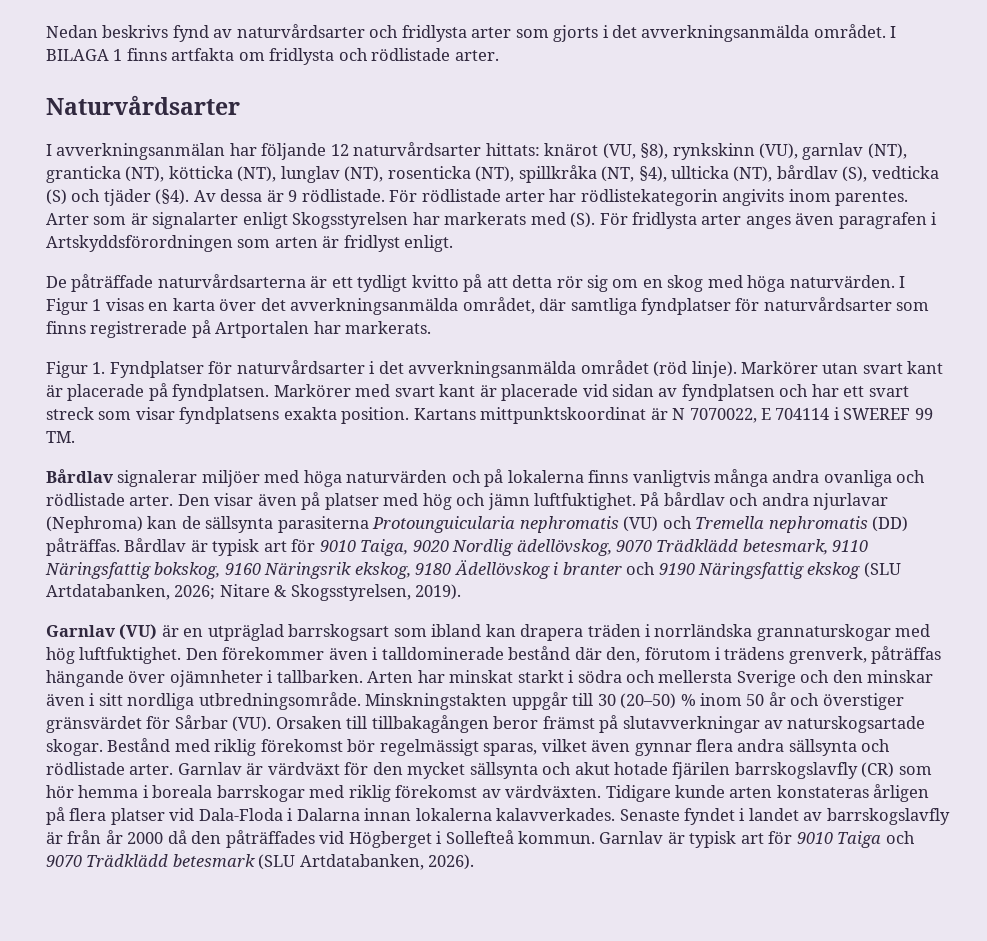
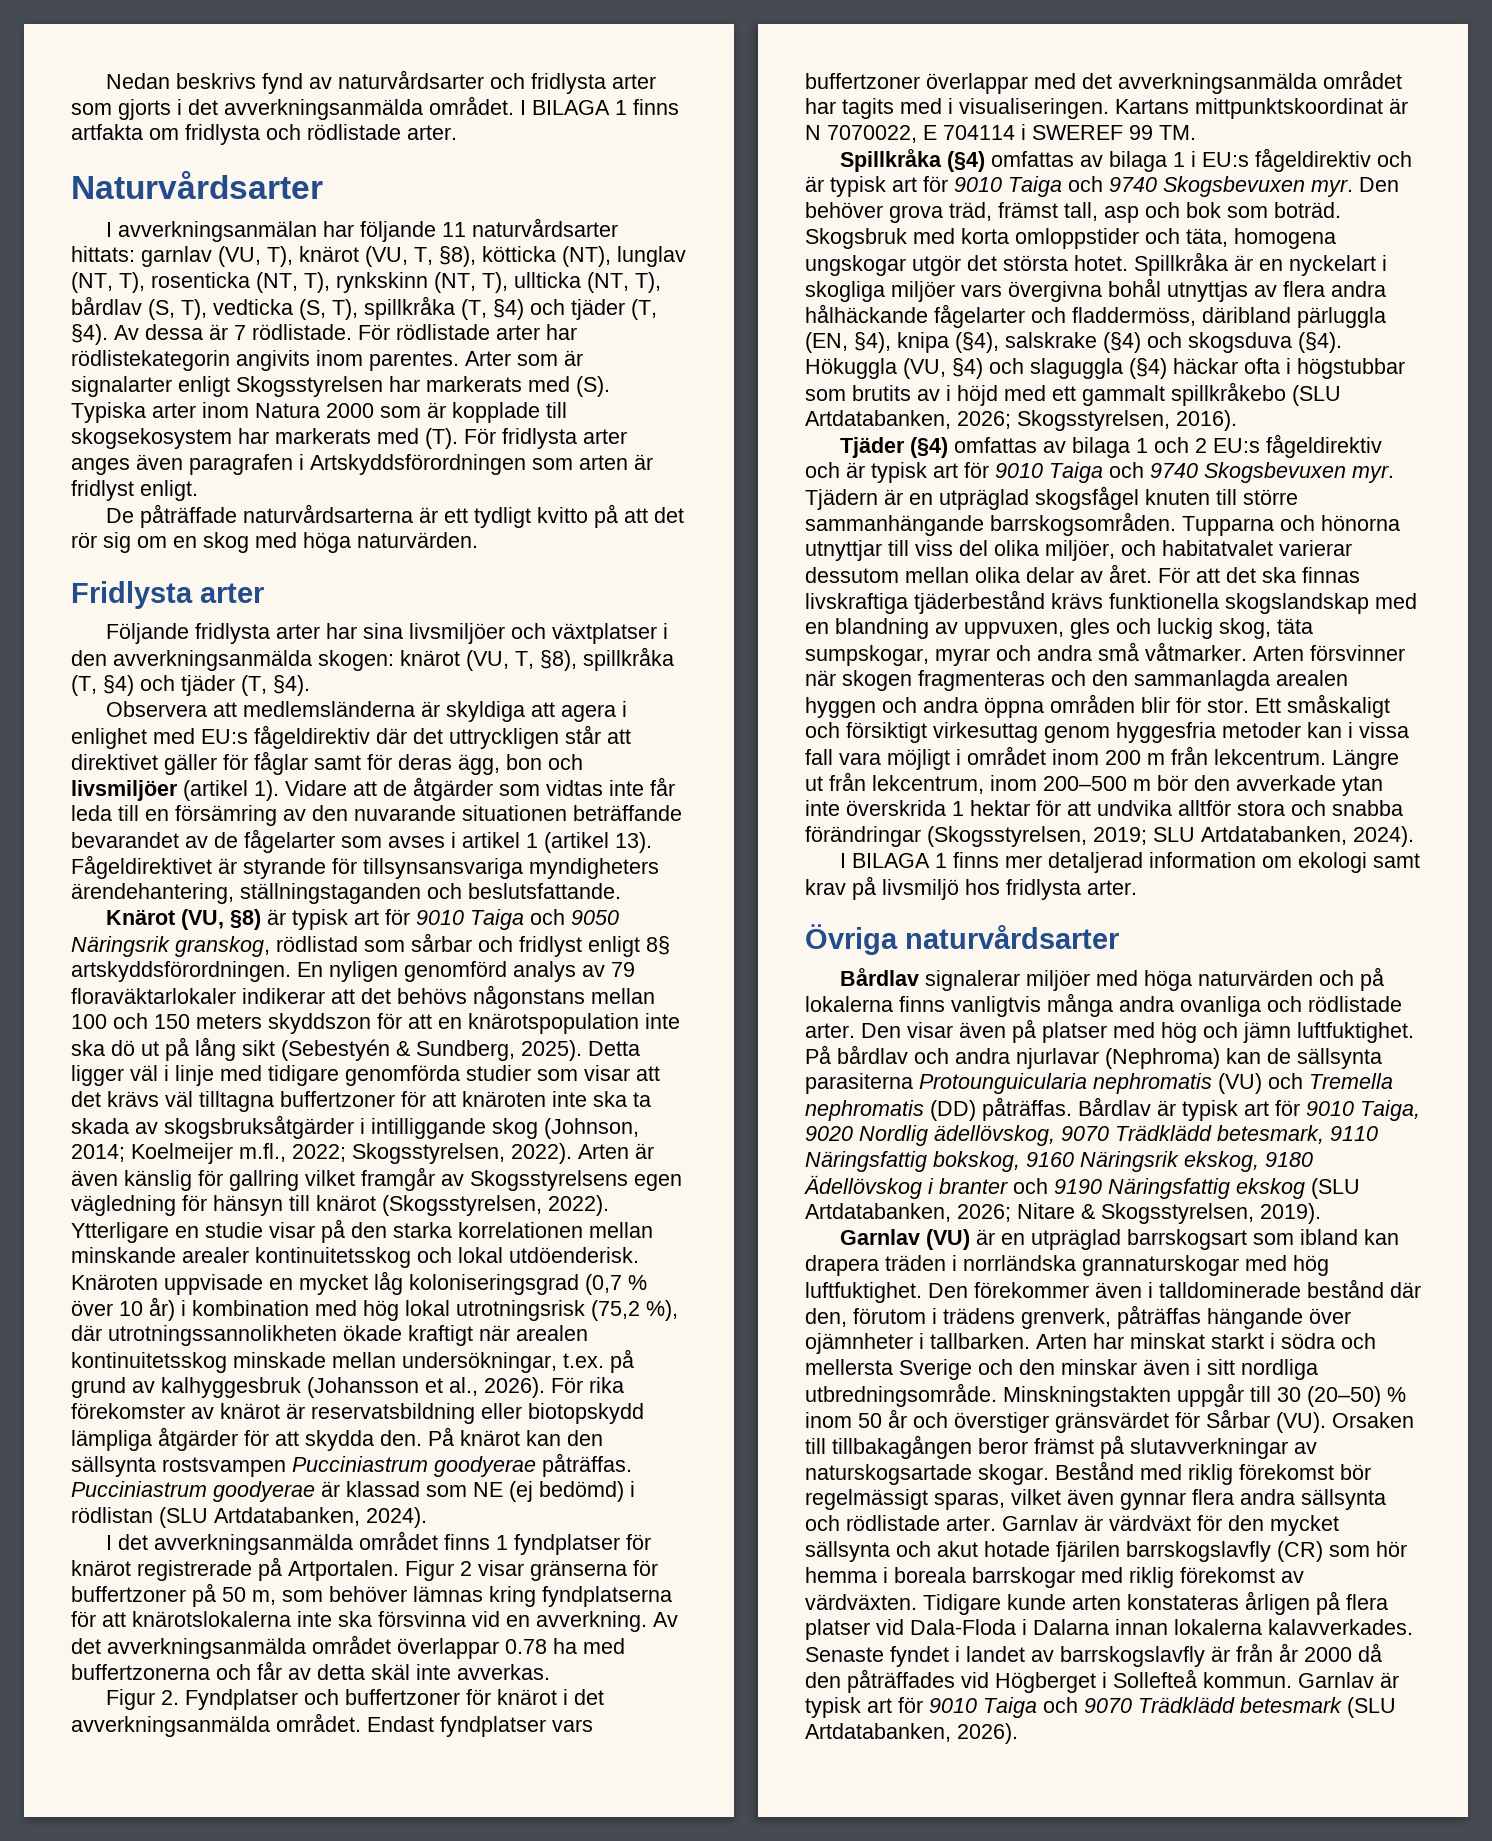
[330,144,349,156] 12 -> [441,222,466,237] 11
[544,143,907,160] [46,165,939,183] [46,189,190,206] knärot (VU, §8), rynkskinn (VU), garnlav (NT), granticka (NT), kötticka (NT), lunglav (NT), rosenticka (NT), spillkråka (NT, §4), ullticka (NT), bårdlav (S), vedticka (S) och tjäder (§4). -> [141,246,686,267] [71,272,661,293] [71,296,657,320] [71,324,108,345] garnlav (VU, T), knärot (VU, T, §8), kötticka (NT), lunglav (NT, T), rosenticka (NT, T), rynkskinn (NT, T), ullticka (NT, T), bårdlav (S, T), vedticka (S, T), spillkråka (T, §4) och tjäder (T, §4).
[288,190,298,202] 9 -> [234,325,246,340] 7
(596, 220) none -> [71,402,567,423] [71,428,458,449] Typiska arter inom Natura 2000 som är kopplade till skogsekosystem har markerats med (T).
[512,275,553,288] detta -> [653,507,684,523] det
[899,276,906,288] [46,297,930,315] [46,320,432,338] [46,360,944,378] [46,383,909,401] [46,407,410,424] I Figur 1 visas en karta över det avverkningsanmälda området, där samtliga fyndplatser för naturvårdsarter som finns registrerade på Artportalen har markerats. // Figur 1. Fyndplatser för naturvårdsarter i det avverkningsanmälda området (röd linje). Markörer utan svart kant är placerade på fyndplatsen. Markörer med svart kant är placerade vid sidan av fyndplatsen och har ett svart streck som visar fyndplatsens exakta position. -> [71,581,264,609] [105,623,668,644] [71,647,674,671] [71,675,310,696] [105,701,627,722] [71,725,631,749] [71,751,583,775] [71,777,675,801] [71,805,682,826] [71,829,652,853] [71,855,659,879] [71,883,621,904] [105,909,619,930] [71,933,670,957] [71,961,635,982] [71,985,655,1009] [71,1013,680,1034] [71,1037,640,1061] [71,1065,660,1086] [71,1091,651,1112] [71,1115,639,1139] [71,1143,654,1164] [71,1167,682,1191] [71,1195,609,1216] [71,1219,653,1243] [71,1247,639,1268] [71,1271,647,1295] [71,1297,678,1321] [71,1325,588,1346] [71,1349,634,1373] [71,1377,624,1398] [71,1403,644,1424] [71,1427,603,1451] [71,1453,632,1477] [71,1481,635,1502] [71,1507,427,1528] [105,1531,651,1555] [71,1557,658,1581] [71,1583,672,1607] [71,1611,678,1632] [71,1635,625,1659] [71,1661,550,1680] [105,1689,604,1710] [71,1713,593,1737] [805,70,1402,94] [805,98,1109,119] // Fridlysta arter // Följande fridlysta arter har sina livsmiljöer och växtplatser i den avverkningsanmälda skogen: knärot (VU, T, §8), spillkråka (T, §4) och tjäder (T, §4). // Observera att medlemsländerna är skyldiga att agera i enlighet med EU:s fågeldirektiv där det uttryckligen står att direktivet gäller för fåglar samt för deras ägg, bon och livsmiljöer (artikel 1). Vidare att de åtgärder som vidtas inte får leda till en försämring av den nuvarande situationen beträffande bevarandet av de fågelarter som avses i artikel 1 (artikel 13). Fågeldirektivet är styrande för tillsynsansvariga myndigheters ärendehantering, ställningstaganden och beslutsfattande. // Knärot (VU, §8) är typisk art för 9010 Taiga och 9050 Näringsrik granskog, rödlistad som sårbar och fridlyst enligt 8§ artskyddsförordningen. En nyligen genomförd analys av 79 floraväktarlokaler indikerar att det behövs någonstans mellan 100 och 150 meters skyddszon för att en knärotspopulation inte ska dö ut på lång sikt (Sebestyén & Sundberg, 2025). Detta ligger väl i linje med tidigare genomförda studier som visar att det krävs väl tilltagna buffertzoner för att knäroten inte ska ta skada av skogsbruksåtgärder i intilliggande skog (Johnson, 2014; Koelmeijer m.fl., 2022; Skogsstyrelsen, 2022). Arten är även känslig för gallring vilket framgår av Skogsstyrelsens egen vägledning för hänsyn till knärot (Skogsstyrelsen, 2022). Ytterligare en studie visar på den starka korrelationen mellan minskande arealer kontinuitetsskog och lokal utdöenderisk. Knäroten uppvisade en mycket låg koloniseringsgrad (0,7 % över 10 år) i kombination med hög lokal utrotningsrisk (75,2 %), där utrotningssannolikheten ökade kraftigt när arealen kontinuitetsskog minskade mellan undersökningar, t.ex. på grund av kalhyggesbruk (Johansson et al., 2026). För rika förekomster av knärot är reservatsbildning eller biotopskydd lämpliga åtgärder för att skydda den. På knärot kan den sällsynta rostsvampen Pucciniastrum goodyerae påträffas. Pucciniastrum goodyerae är klassad som NE (ej bedömd) i rödlistan (SLU Artdatabanken, 2024). // I det avverkningsanmälda området finns 1 fyndplatser för knärot registrerade på Artportalen. Figur 2 visar gränserna för buffertzoner på 50 m, som behöver lämnas kring fyndplatserna för att knärotslokalerna inte ska försvinna vid en avverkning. Av det avverkningsanmälda området överlappar 0.78 ha med buffertzonerna och får av detta skäl inte avverkas. // Figur 2. Fyndplatser och buffertzoner för knärot i det avverkningsanmälda området. Endast fyndplatser vars buffertzoner överlappar med det avverkningsanmälda området har tagits med i visualiseringen.
(75, 437) none -> [839,148,1412,172] [805,176,1399,197] [805,202,1341,223] [805,228,1336,249] [805,252,1387,276] [805,278,1386,302] [805,304,1386,328] [805,332,1342,353] [805,358,1405,379] [805,382,1341,406] [805,410,1237,431] [839,434,1382,458] [805,462,1394,483] [805,486,1298,510] [805,512,1400,536] [805,540,1352,561] [805,564,1360,583] [805,590,1417,614] [805,618,1313,639] [805,642,1405,666] [805,670,1348,691] [805,694,1390,718] [805,722,1409,743] [805,746,1399,770] [805,772,1383,796] [805,800,1403,816] [805,826,1414,847] [839,852,1420,873] [805,876,1137,900] [805,924,1119,955] // Spillkråka (§4) omfattas av bilaga 1 i EU:s fågeldirektiv och är typisk art för 9010 Taiga och 9740 Skogsbevuxen myr. Den behöver grova träd, främst tall, asp och bok som boträd. Skogsbruk med korta omloppstider och täta, homogena ungskogar utgör det största hotet. Spillkråka är en nyckelart i skogliga miljöer vars övergivna bohål utnyttjas av flera andra hålhäckande fågelarter och fladdermöss, däribland pärluggla (EN, §4), knipa (§4), salskrake (§4) och skogsduva (§4). Hökuggla (VU, §4) och slaguggla (§4) häckar ofta i högstubbar som brutits av i höjd med ett gammalt spillkråkebo (SLU Artdatabanken, 2026; Skogsstyrelsen, 2016). // Tjäder (§4) omfattas av bilaga 1 och 2 EU:s fågeldirektiv och är typisk art för 9010 Taiga och 9740 Skogsbevuxen myr. Tjädern är en utpräglad skogsfågel knuten till större sammanhängande barrskogsområden. Tupparna och hönorna utnyttjar till viss del olika miljöer, och habitatvalet varierar dessutom mellan olika delar av året. För att det ska finnas livskraftiga tjäderbestånd krävs funktionella skogslandskap med en blandning av uppvuxen, gles och luckig skog, täta sumpskogar, myrar och andra små våtmarker. Arten försvinner när skogen fragmenteras och den sammanlagda arealen hyggen och andra öppna områden blir för stor. Ett småskaligt och försiktigt virkesuttag genom hyggesfria metoder kan i vissa fall vara möjligt i området inom 200 m från lekcentrum. Längre ut från lekcentrum, inom 200–500 m bör den avverkade ytan inte överskrida 1 hektar för att undvika alltför stora och snabba förändringar (Skogsstyrelsen, 2019; SLU Artdatabanken, 2024). // I BILAGA 1 finns mer detaljerad information om ekologi samt krav på livsmiljö hos fridlysta arter. // Övriga naturvårdsarter

